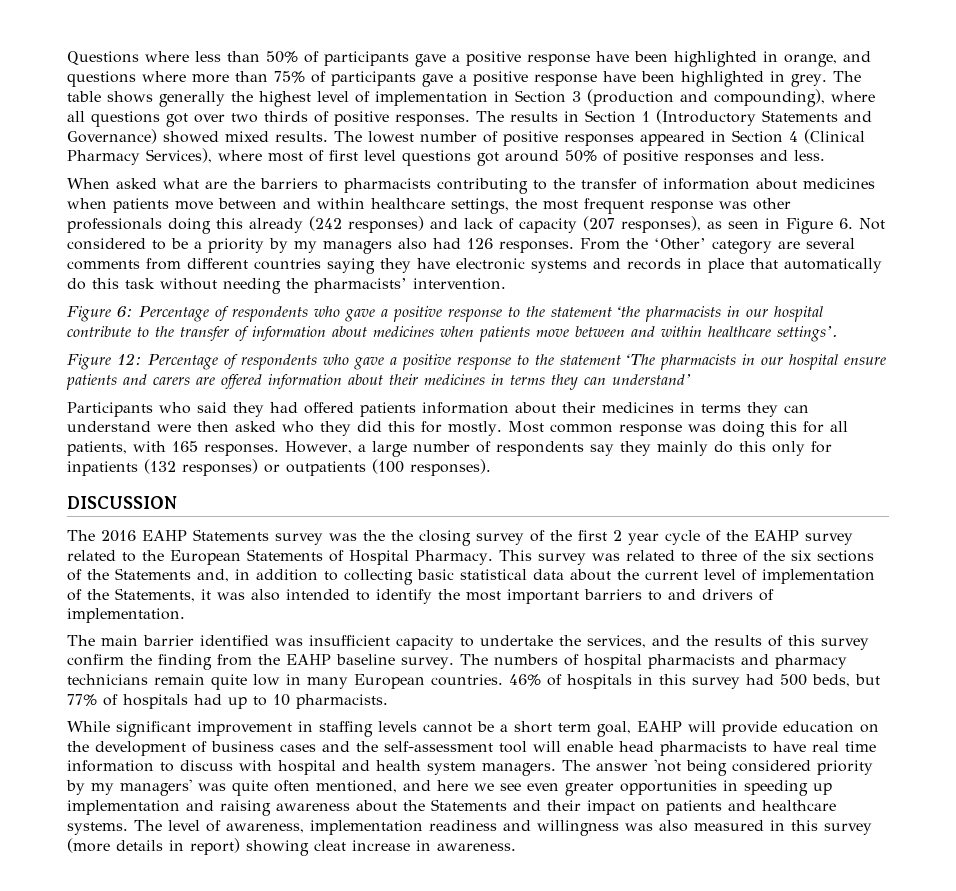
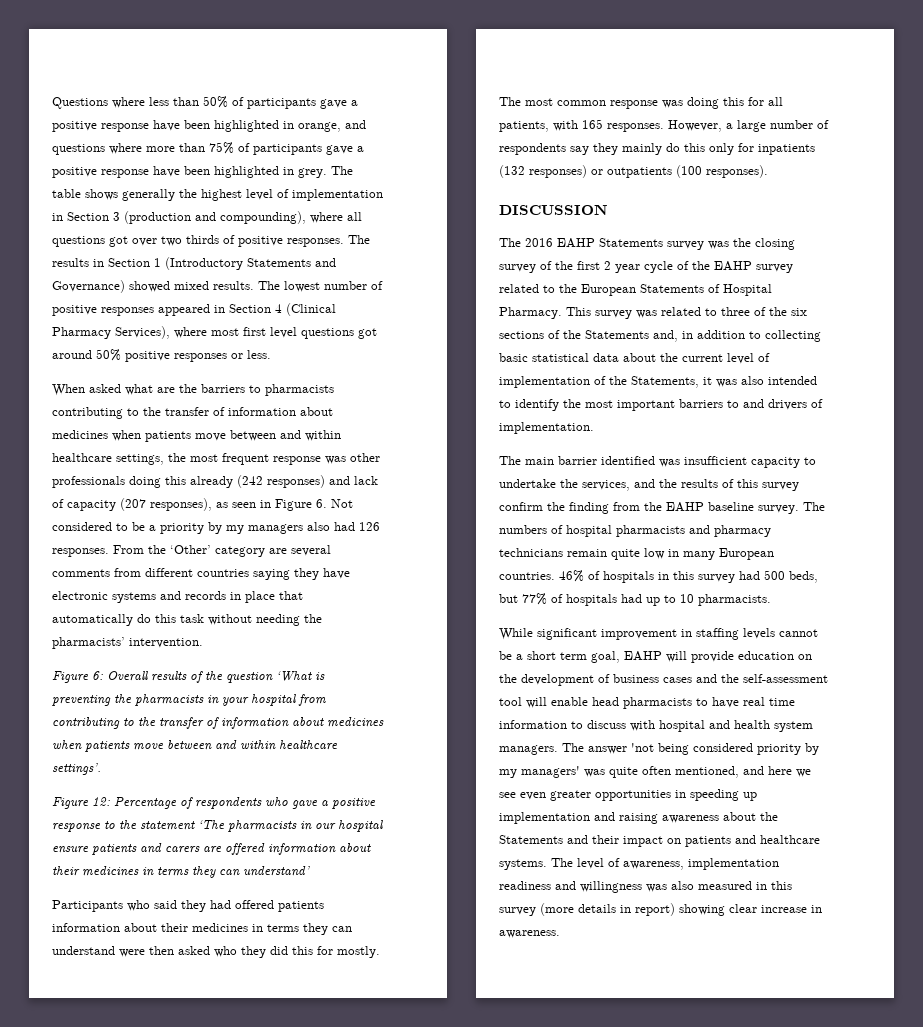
[309,150,324,162] of -> (239, 332) none
[603,150,788,165] of positive responses and -> [125,351,243,362] positive responses or
[139,306,823,322] [67,326,131,337] Percentage of respondents who gave a positive response to the statement ‘the pharmacists in our hospital contribute -> [107,671,325,683] [52,694,326,706] [52,717,120,729] Overall results of the question ‘What is preventing the pharmacists in your hospital from contributing
[507,421,544,433] Most -> [499,97,553,106] The most
[391,530,413,541] the -> (751, 242) none
[314,840,346,851] cleat -> [729,904,757,913] clear

